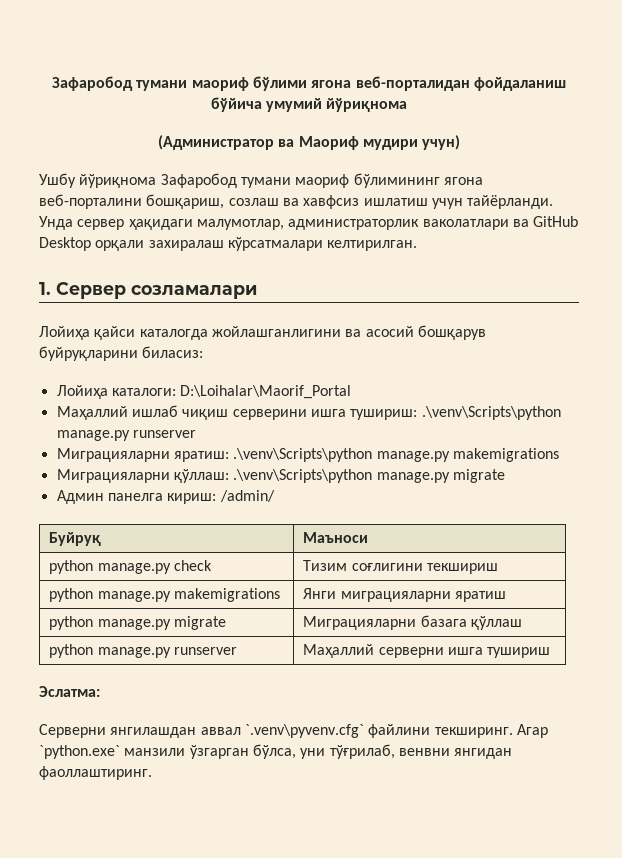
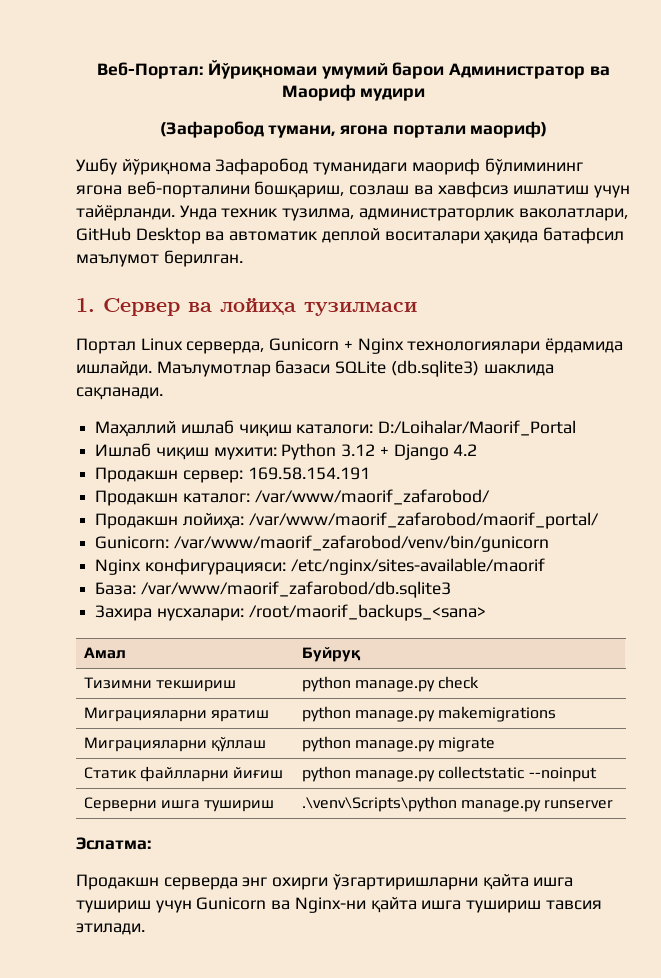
[52,76,566,91] [210,97,408,112] [157,135,461,150] Зафаробод тумани маориф бўлими ягона веб-порталидан фойдаланиш бўйича умумий йўриқнома // (Администратор ва Маориф мудири учун) -> [97,60,610,79] [281,84,426,101] [159,121,548,138] Веб-Портал: Йўриқномаи умумий барои Администратор ва Маориф мудири // (Зафаробод тумани, ягона портали маориф)
[240,177,291,188] тумани -> [313,162,408,175] туманидаги
[77,216,579,230] [39,237,418,251] [39,282,257,299] [39,325,486,340] [39,346,204,361] [56,385,352,399] [56,405,561,420] [56,430,196,441] [56,448,559,462] [56,469,505,483] [56,490,275,504] [49,532,102,546] [303,532,369,543] [49,560,212,574] [303,560,498,574] [49,588,280,602] [303,588,506,602] [49,616,226,630] [303,615,522,630] [49,644,237,658] [303,644,551,658] [39,686,100,697] [39,724,548,738] [39,744,513,759] [39,766,152,780] сервер ҳақидаги малумотлар, администраторлик ваколатлари ва GitHub Desktop орқали захиралаш кўрсатмалари келтирилган. // 1. Сервер созламалари // Лойиҳа қайси каталогда жойлашганлигини ва асосий бошқарув буйруқларини биласиз: // Лойиҳа каталоги: D:\Loihalar\Maorif_Portal // Маҳаллий ишлаб чиқиш серверини ишга тушириш: .\venv\Scripts\python manage.py runserver // Миграцияларни яратиш: .\venv\Scripts\python manage.py makemigrations // Миграцияларни қўллаш: .\venv\Scripts\python manage.py migrate // Админ панелга кириш: /admin/ // Буйруқ | Маъноси // python manage.py check | Тизим соғлигини текшириш // python manage.py makemigrations | Янги миграцияларни яратиш // python manage.py migrate | Миграцияларни базага қўллаш // python manage.py runserver | Маҳаллий серверни ишга тушириш // Эслатма: // Серверни янгилашдан аввал `.venv\pyvenv.cfg` файлини текширинг. Агар `python.exe` манзили ўзгарган бўлса, уни тўғрилаб, венвни янгидан фаоллаштиринг. -> [221,208,628,221] [76,227,625,244] [76,250,243,267] [76,298,417,316] [76,338,624,354] [76,360,554,377] [76,387,163,400] [95,420,577,437] [95,443,478,460] [95,467,370,483] [95,489,490,506] [95,512,599,529] [95,535,549,552] [95,558,545,575] [95,581,451,598] [95,604,486,621] [83,647,126,659] [301,647,361,662] [83,677,237,692] [301,676,480,692] [83,707,270,722] [301,706,557,722] [83,737,267,752] [301,736,496,752] [83,766,284,782] [301,766,597,782] [83,797,275,812] [301,796,614,812] [76,837,151,850] [76,874,574,890] [76,897,602,913] [76,923,145,935] техник тузилма, администраторлик ваколатлари, GitHub Desktop ва автоматик деплой воситалари ҳақида батафсил маълумот берилган. // 1. Сервер ва лойиҳа тузилмаси // Портал Linux серверда, Gunicorn + Nginx технологиялари ёрдамида ишлайди. Маълумотлар базаси SQLite (db.sqlite3) шаклида сақланади. // Маҳаллий ишлаб чиқиш каталоги: D:/Loihalar/Maorif_Portal // Ишлаб чиқиш мухити: Python 3.12 + Django 4.2 // Продакшн сервер: 169.58.154.191 // Продакшн каталог: /var/www/maorif_zafarobod/ // Продакшн лойиҳа: /var/www/maorif_zafarobod/maorif_portal/ // Gunicorn: /var/www/maorif_zafarobod/venv/bin/gunicorn // Nginx конфигурацияси: /etc/nginx/sites-available/maorif // База: /var/www/maorif_zafarobod/db.sqlite3 // Захира нусхалари: /root/maorif_backups_<sana> // Амал | Буйруқ // Тизимни текшириш | python manage.py check // Миграцияларни яратиш | python manage.py makemigrations // Миграцияларни қўллаш | python manage.py migrate // Статик файлларни йиғиш | python manage.py collectstatic --noinput // Серверни ишга тушириш | .\venv\Scripts\python manage.py runserver // Эслатма: // Продакшн серверда энг охирги ўзгартиришларни қайта ишга тушириш учун Gunicorn ва Nginx-ни қайта ишга тушириш тавсия этилади.

